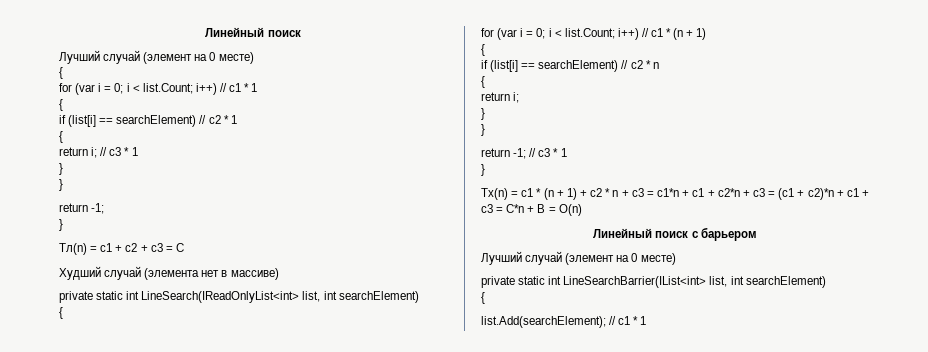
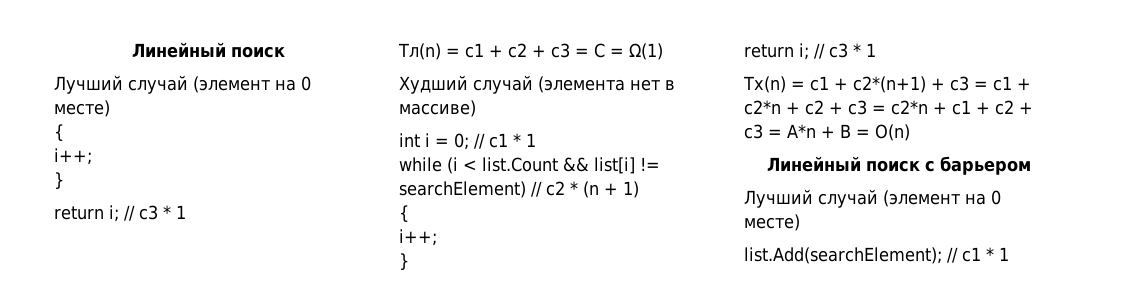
[59,83,258,95] [59,99,63,111] [59,115,237,127] [59,131,63,143] [59,147,138,158] [59,163,63,175] [59,179,63,191] [59,203,105,214] [59,219,63,231] for (var i = 0; i < list.Count; i++) // c1 * 1 // { // if (list[i] == searchElement) // c2 * 1 // { // return i; // c3 * 1 // } // } // return -1; // } -> [54,148,92,165] [54,172,64,189] [54,205,186,222] i++; // } // return i; // c3 * 1
(184, 247) none -> [610,43,663,60] = Ω(1)
[59,291,419,303] [59,307,63,319] [481,28,707,40] [481,44,485,56] [481,60,659,72] [481,76,485,88] [481,92,520,103] [481,108,485,120] [481,124,485,136] [481,148,567,159] [481,164,485,176] private static int LineSearch(IReadOnlyList<int> list, int searchElement) // { // for (var i = 0; i < list.Count; i++) // c1 * (n + 1) // { // if (list[i] == searchElement) // c2 * n // { // return i; // } // } // return -1; // c3 * 1 // } -> [399,133,536,150] [399,157,660,174] [399,181,639,198] [399,205,409,222] [399,229,437,246] [399,253,409,270] [744,43,876,60] int i = 0; // c1 * 1 // while (i < list.Count && list[i] != searchElement) // c2 * (n + 1) // { // i++; // } // return i; // c3 * 1
[536,188,690,200] * (n + 1) + c2 * n + c3 = c1*n + -> [834,76,988,93] + c2*(n+1) + c3 =
[752,188,870,200] [481,204,525,213] c3 = (c1 + c2)*n + c1 + c3 = C*n -> [805,100,1033,115] [744,124,816,139] c2 + c3 = c2*n + c1 + c2 + c3 = A*n
[481,276,826,288] [481,292,485,304] // private static int LineSearchBarrier(IList<int> list, int searchElement) // { -> (800, 222) none

